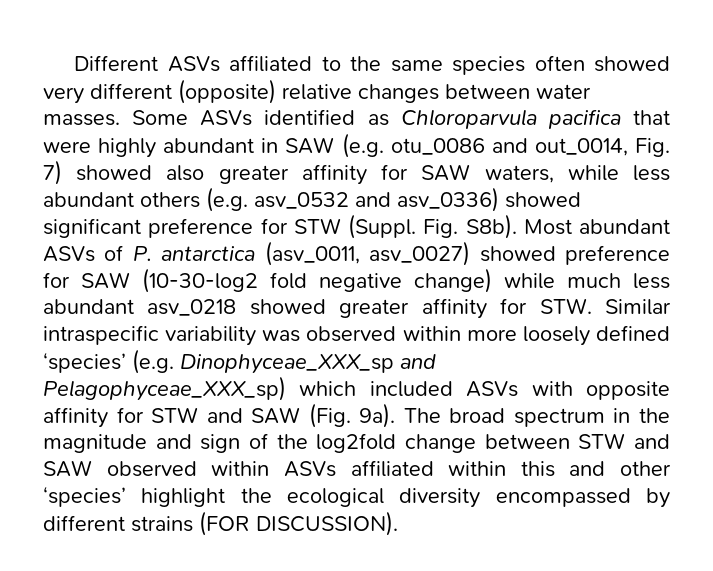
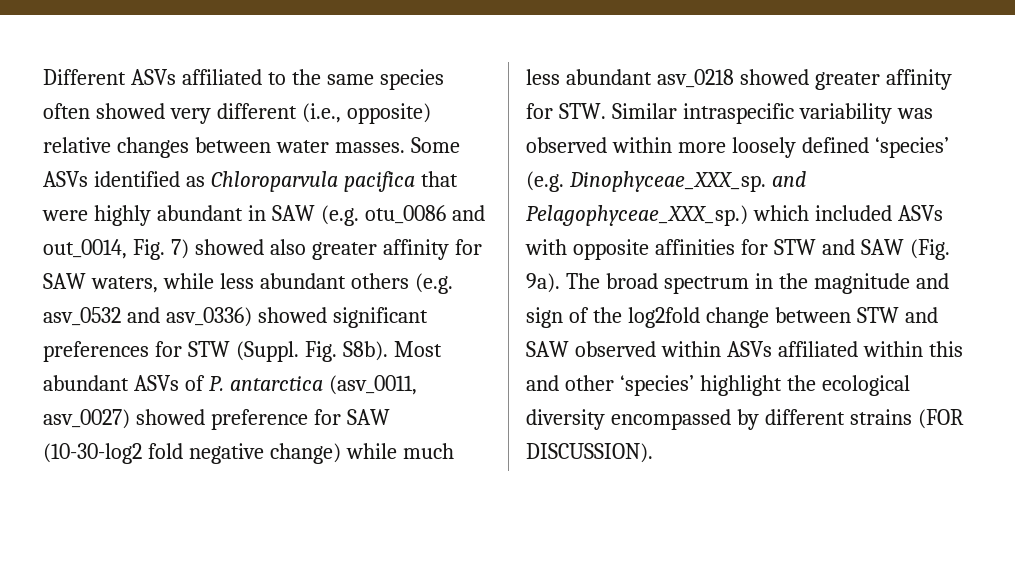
[178,79,276,104] (opposite) -> [301,103,431,124] (i.e., opposite)
[148,218,254,238] preference -> [43,341,149,362] preferences
[180,354,436,374] [43,376,286,401] Dinophyceae_XXX_sp and Pelagophyceae_XXX_sp) -> [568,171,806,192] [526,205,748,226] Dinophyceae_XXX_sp. and Pelagophyceae_XXX_sp.)
[43,407,108,428] affinity -> [654,239,735,255] affinities

